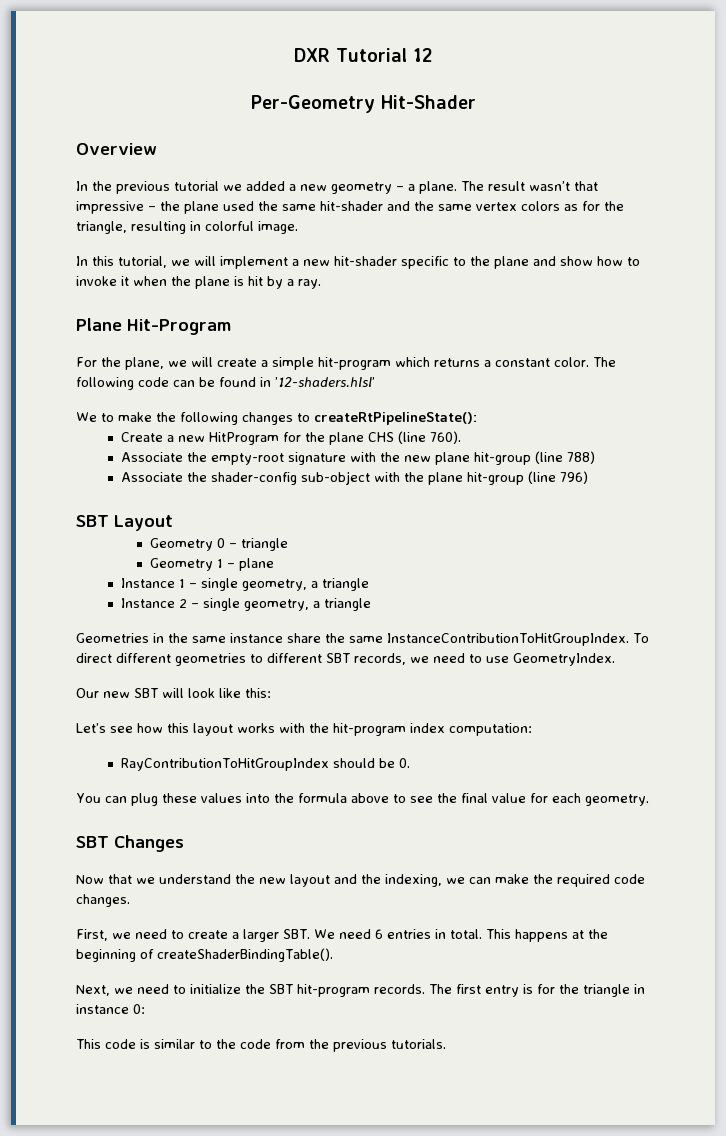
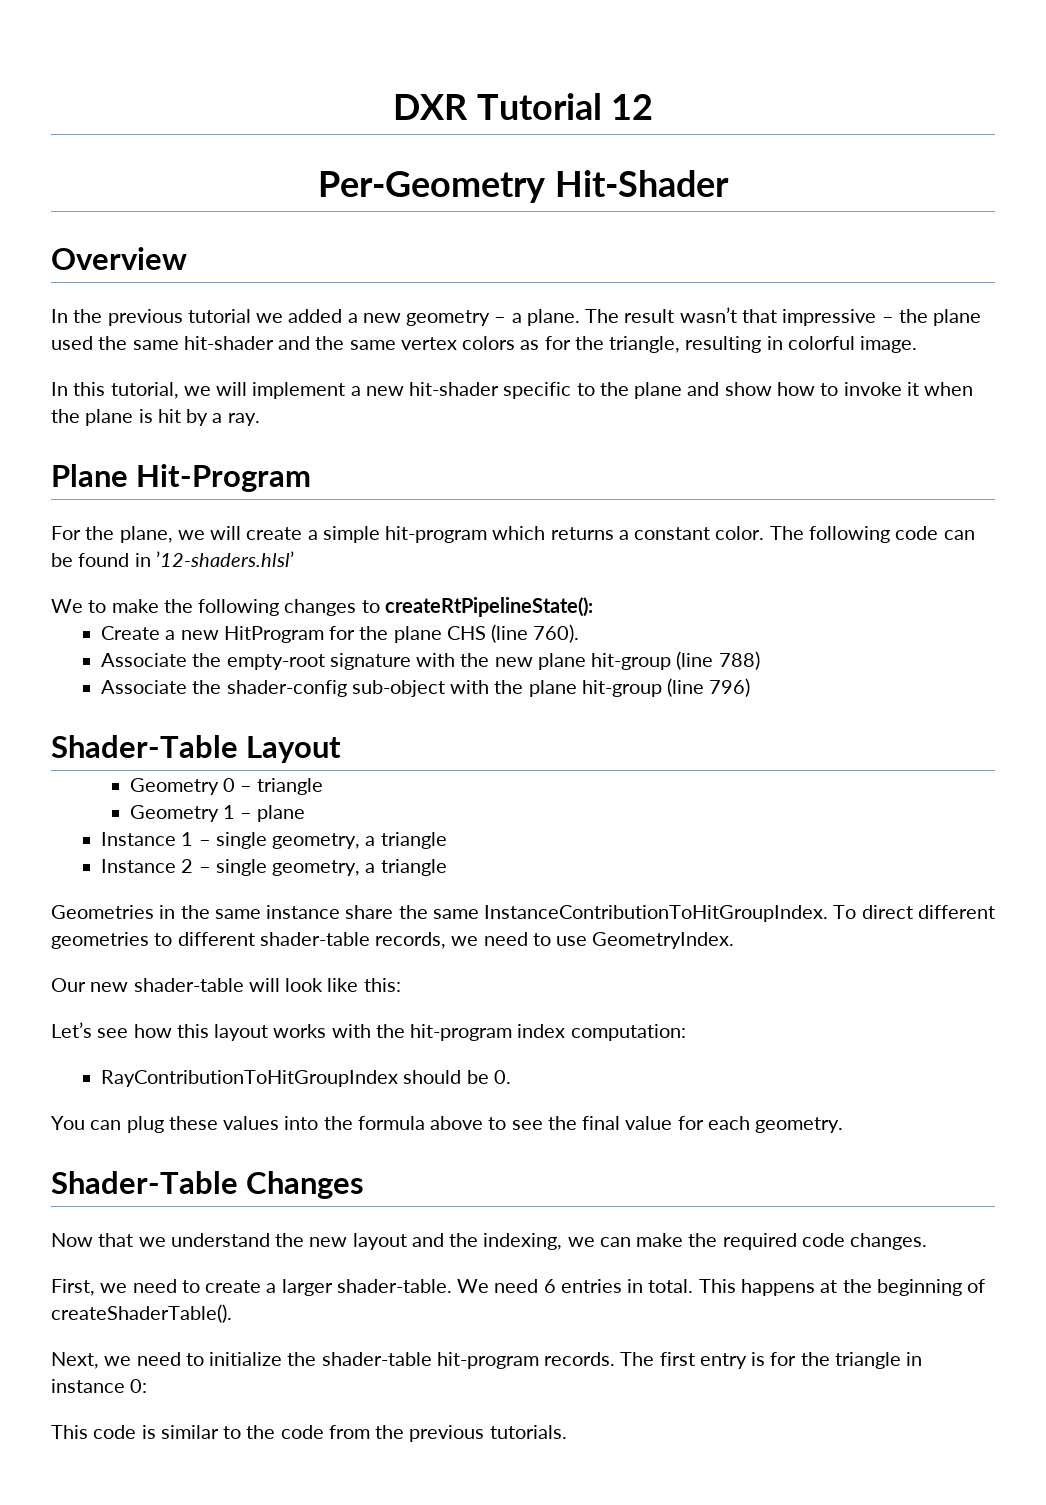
[76,515,109,527] SBT -> [51,735,238,758] Shader-Table
[326,653,350,663] SBT -> [259,932,370,946] shader-table
[134,688,158,698] SBT -> [133,978,244,992] shader-table
[76,836,109,848] SBT -> [51,1171,238,1194] Shader-Table
[283,929,310,939] SBT. -> [336,1279,452,1293] shader-table.
[157,948,333,962] createShaderBindingTable(). -> [51,1304,232,1323] createShaderTable().
[269,984,293,994] SBT -> [321,1352,432,1366] shader-table

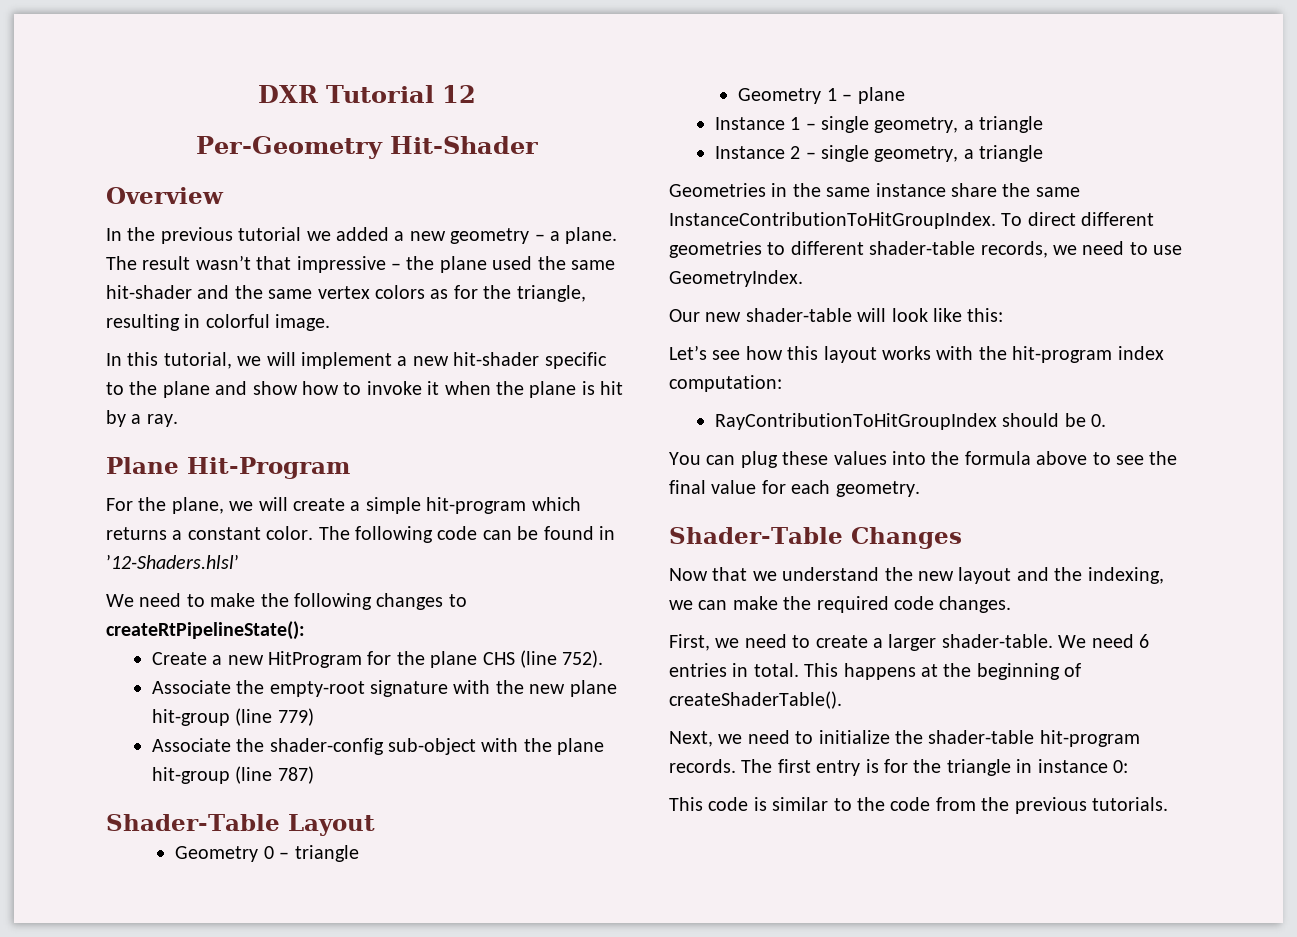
[155,551,294,567] [51,599,83,613] ’12-shaders.hlsl’ // We -> [106,554,239,569] [106,593,182,607] ’12-Shaders.hlsl’ // We need
[533,624,580,643] 760). -> [562,650,604,668] 752).
[718,651,760,670] 788) -> [277,708,314,726] 779)
[709,678,751,697] 796) -> [277,766,314,784] 787)

